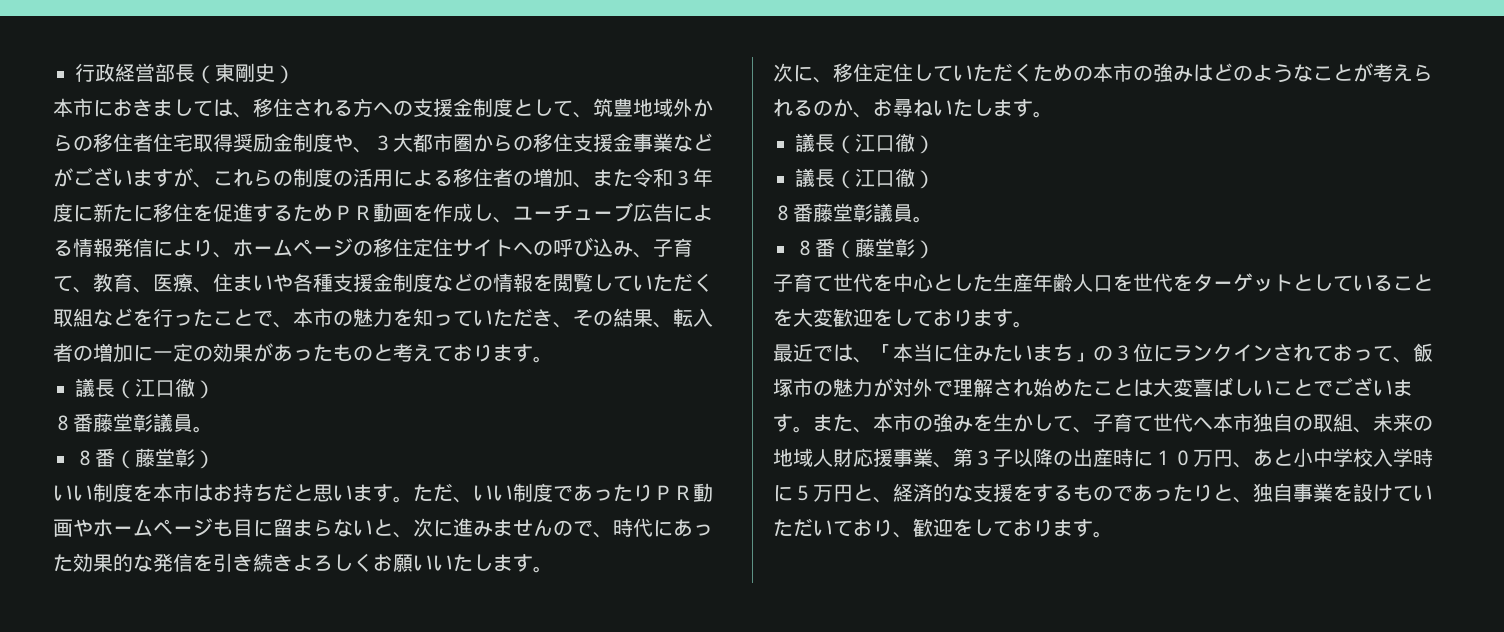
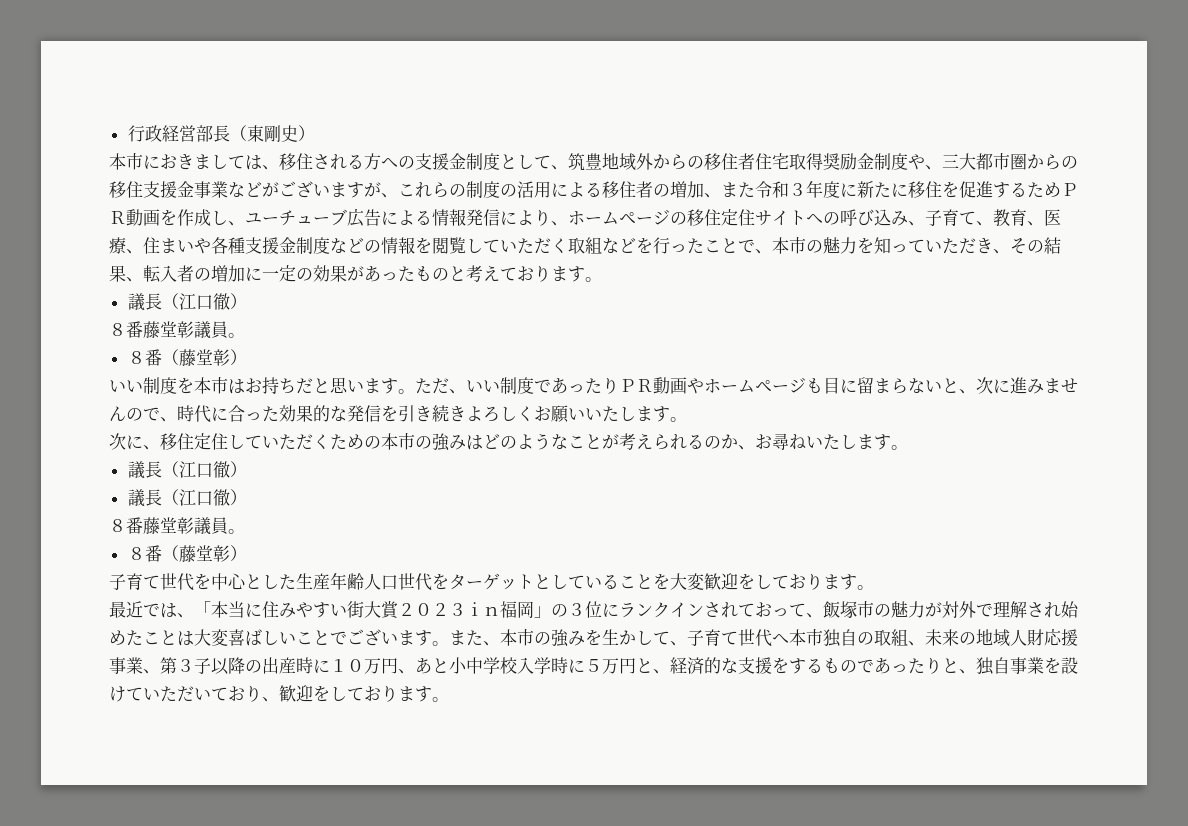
[373,135,393,151] ３ -> [942,154,959,168] 三
[673,519,693,537] あ -> [228,405,245,422] 合
[1113,274,1133,292] を -> (398, 582) none
[993,343,1073,362] たいまち -> [296,601,534,619] やすい街大賞２０２３ｉｎ福岡

